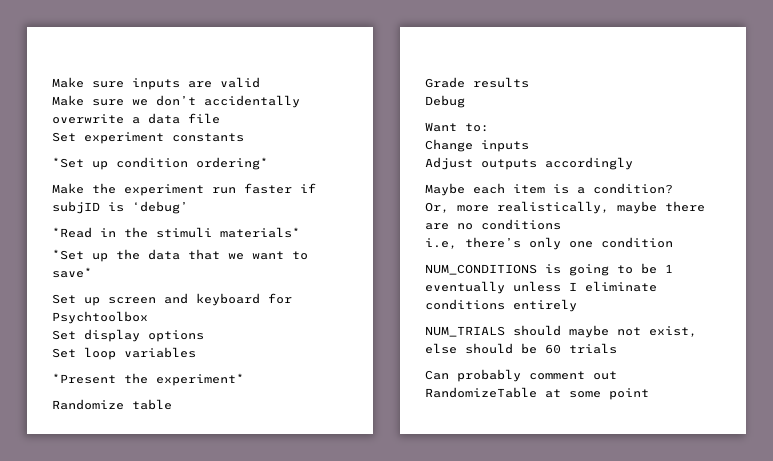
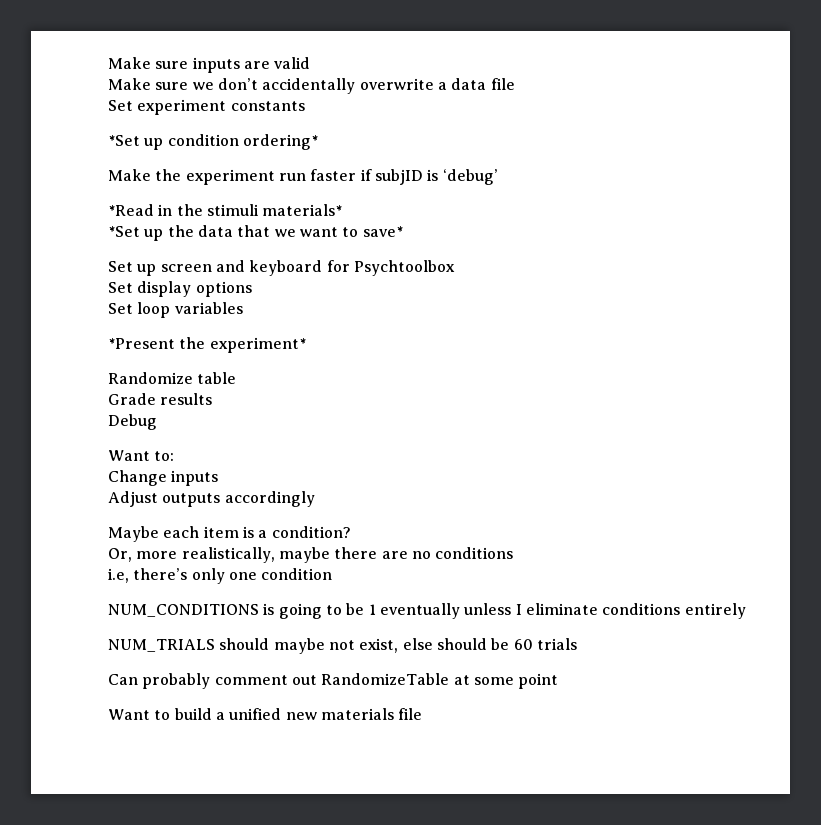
(649, 394) none -> [108,708,423,720] // Want to build a unified new materials file

